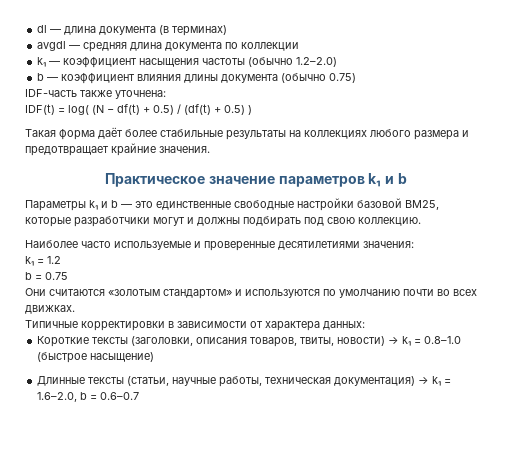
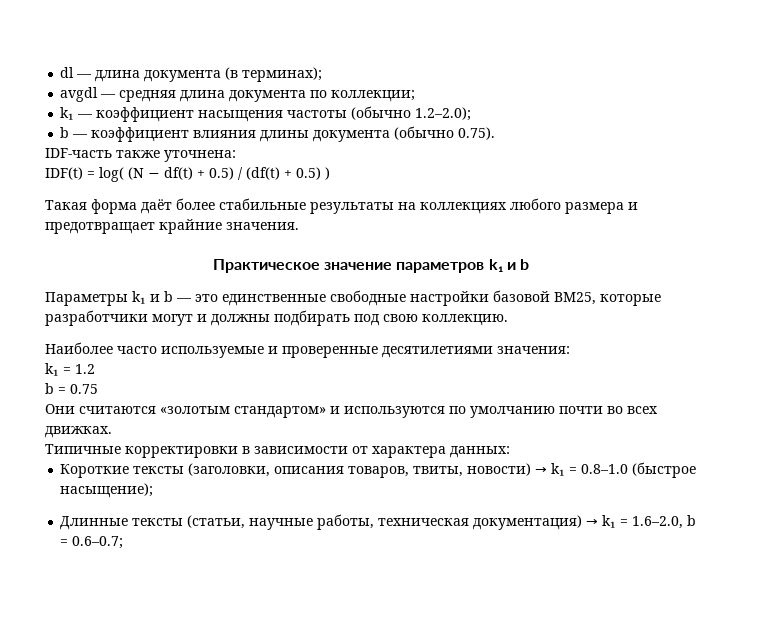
[172,25,228,36] терминах) -> [242,67,323,82] терминах);
[241,42,300,51] коллекции -> [331,90,416,102] коллекции;
[296,57,338,67] 1.2–2.0) -> [415,107,472,121] 1.2–2.0);
[329,73,357,83] 0.75) -> [458,127,496,140] 0.75).
[90,352,155,362] насыщение) -> [60,483,154,498] насыщение);
[100,392,140,400] 0.6–0.7 -> [72,536,124,549] 0.6–0.7;

